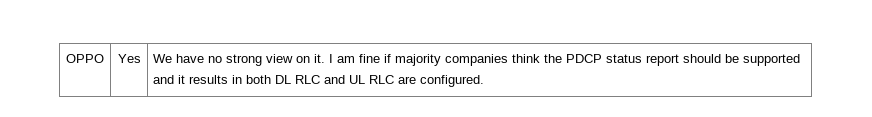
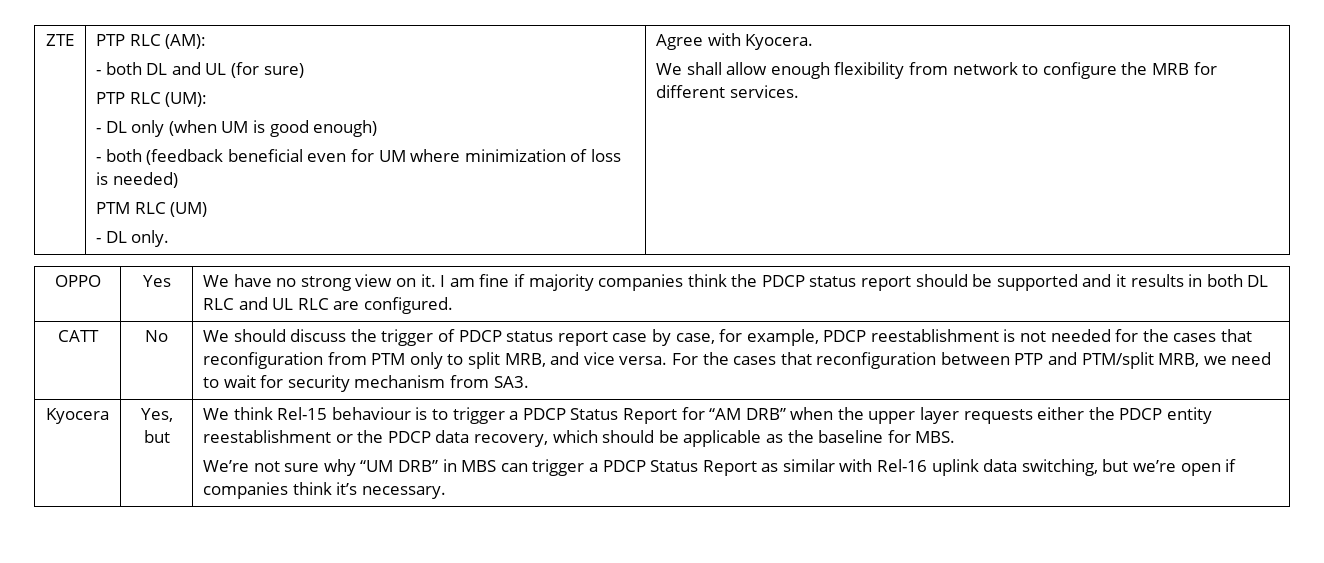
(66, 58) none -> [46,34,74,46] [96,34,207,49] [96,62,304,78] [96,92,208,107] [96,120,378,137] [96,149,621,165] [96,172,178,188] [96,202,208,217] [96,230,170,247] [656,33,814,50] [656,62,1217,79] [656,85,799,98] ZTE | PTP RLC (AM): // - both DL and UL (for sure) // PTP RLC (UM): // - DL only (when UM is good enough) // - both (feedback beneficial even for UM where minimization of loss is needed) // PTM RLC (UM) // - DL only. | Agree with Kyocera. // We shall allow enough flexibility from network to configure the MRB for different services. //
(485, 81) none -> [57,330,99,342] [145,330,168,342] [203,329,1253,346] [203,352,1272,369] [203,375,529,392] [46,408,109,424] [140,408,173,422] [143,430,170,443] [203,407,1213,424] [203,430,956,447] [203,459,1237,476] [203,482,446,499] // CATT | No | We should discuss the trigger of PDCP status report case by case, for example, PDCP reestablishment is not needed for the cases that reconfiguration from PTM only to split MRB, and vice versa. For the cases that reconfiguration between PTP and PTM/split MRB, we need to wait for security mechanism from SA3. // Kyocera | Yes, but | We think Rel-15 behaviour is to trigger a PDCP Status Report for “AM DRB” when the upper layer requests either the PDCP entity reestablishment or the PDCP data recovery, which should be applicable as the baseline for MBS. // We’re not sure why “UM DRB” in MBS can trigger a PDCP Status Report as similar with Rel-16 uplink data switching, but we’re open if companies think it’s necessary.

